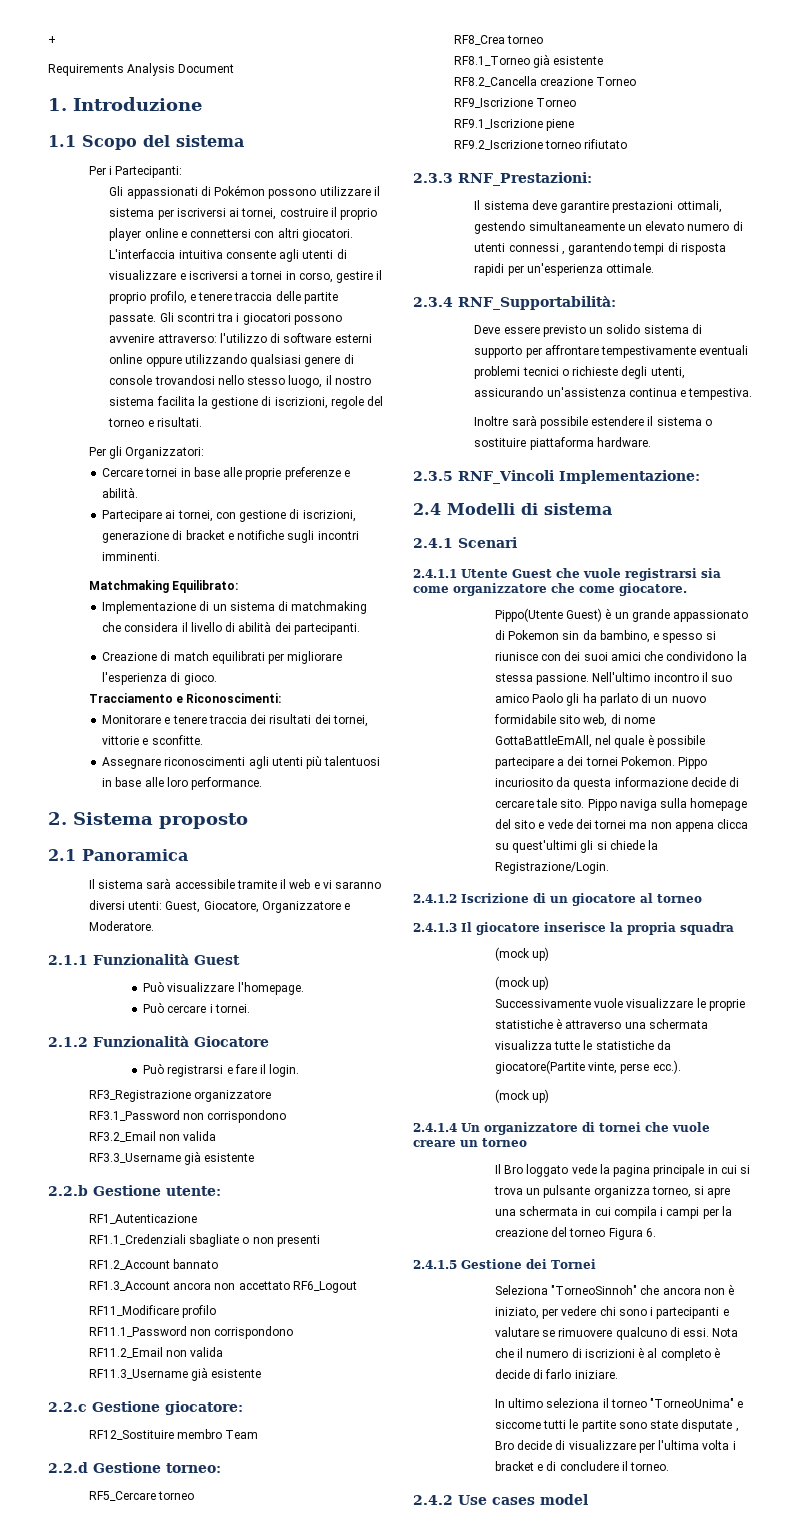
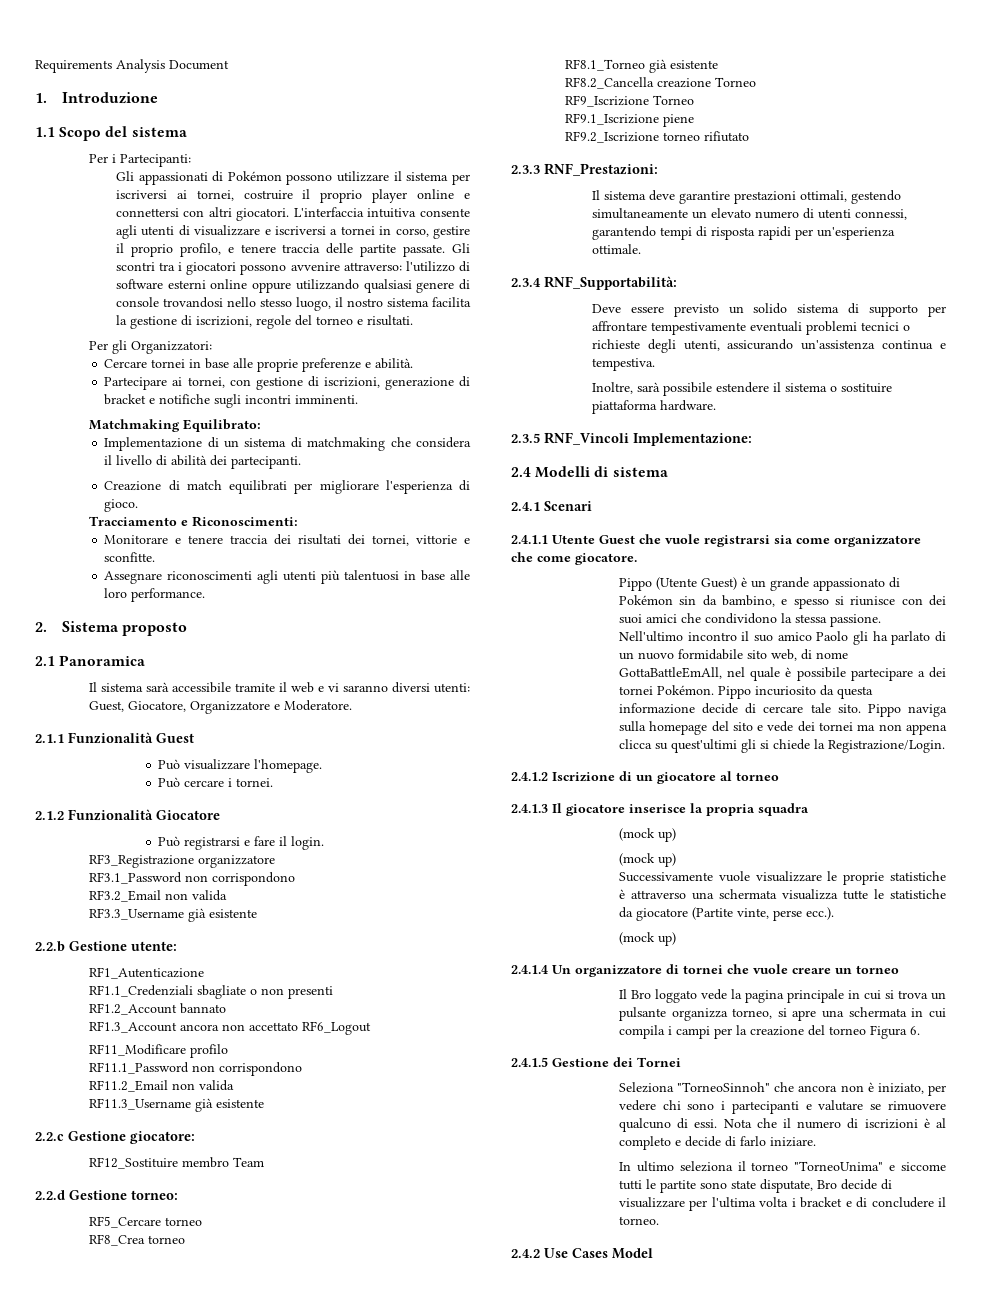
[48,36,56,44] + // -> (35, 66) none
[508,243,565,255] connessi , -> [854,209,907,220] connessi,
[474,416,509,426] Inoltre -> [591,382,633,394] Inoltre,
[494,608,563,622] Pippo(Utente -> [618,577,697,591] Pippo (Utente
[508,630,560,640] Pokemon -> [618,595,673,605] Pokémon
[620,756,675,766] Pokemon. -> [656,685,714,695] Pokémon.
[494,1060,585,1074] giocatore(Partite -> [635,907,733,921] giocatore (Partite
[713,1347,720,1358] è -> [674,1140,681,1146] e
[681,1419,739,1432] disputate , -> [759,1179,813,1193] disputate,
[492,1494,588,1505] cases model -> [572,1248,653,1259] Cases Model

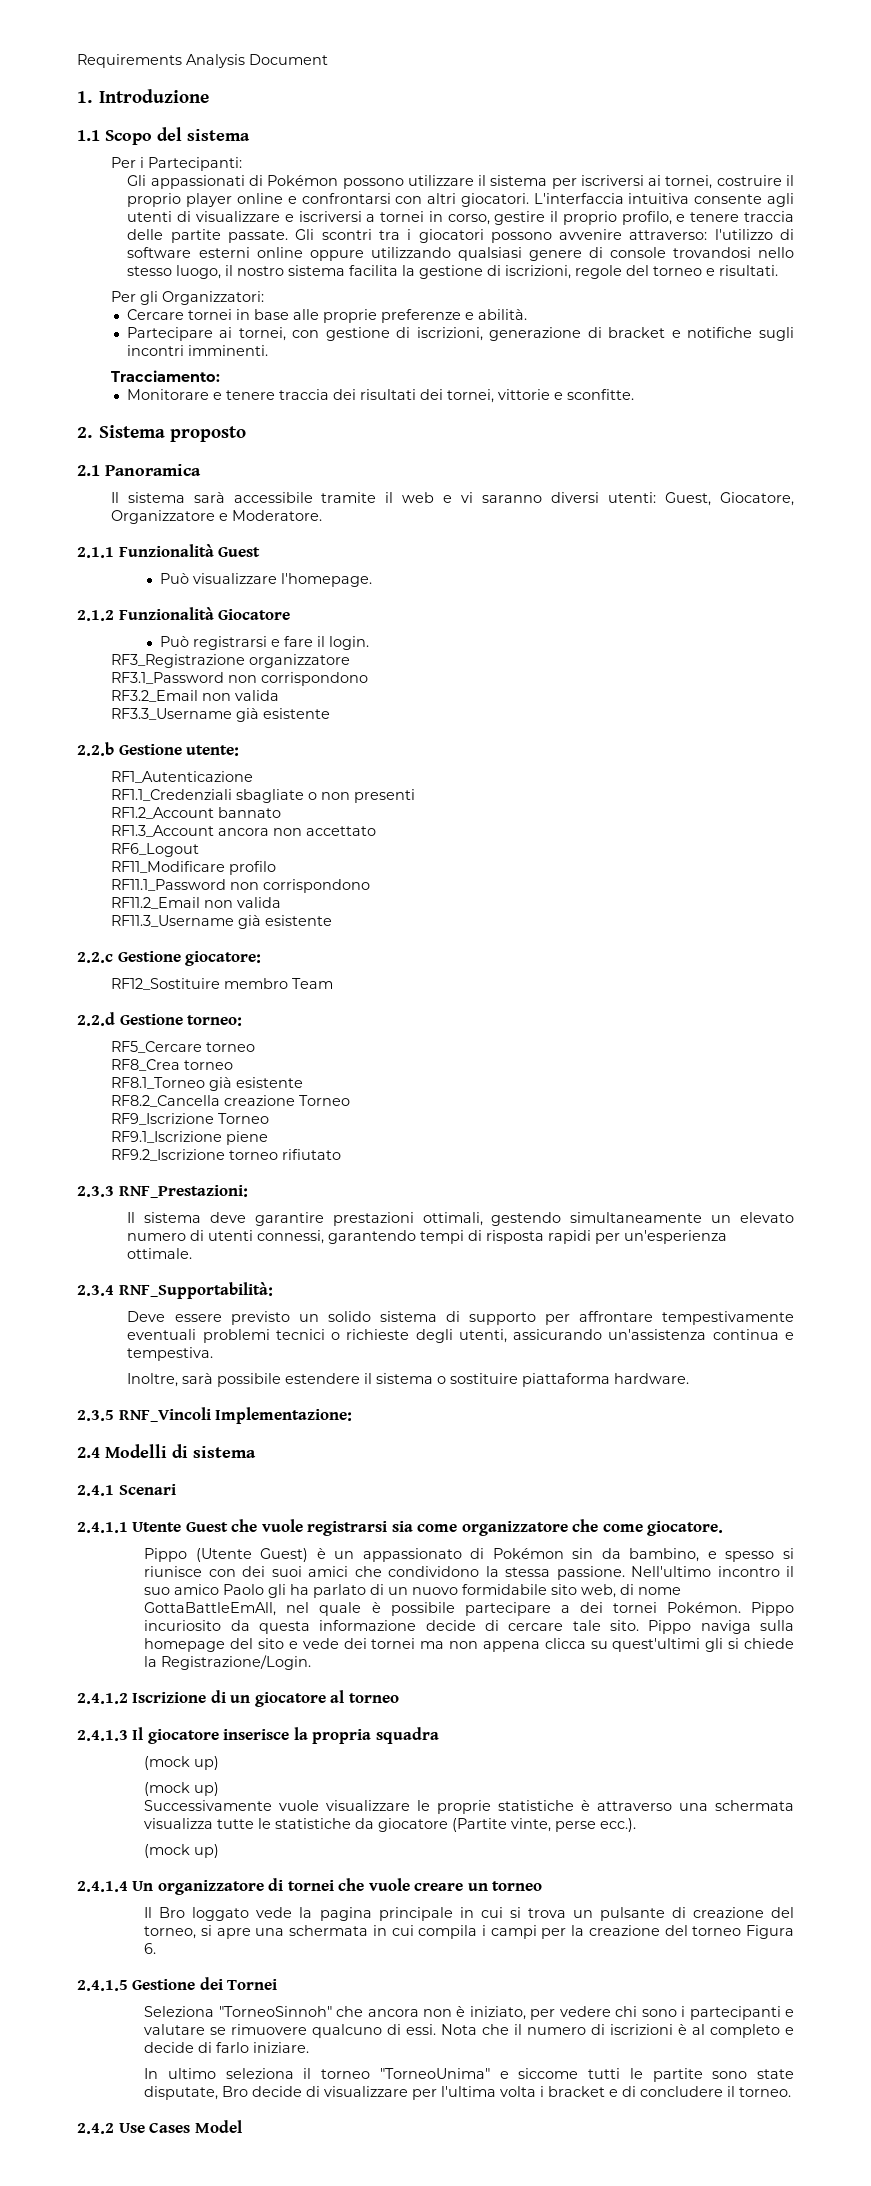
[115,208,179,217] connettersi -> [301,193,391,204] confrontarsi
[88,419,261,432] [104,437,471,451] [104,455,302,469] [104,480,470,494] [104,499,139,512] [88,516,298,527] Matchmaking Equilibrato: // Implementazione di un sistema di matchmaking che considera il livello di abilità dei partecipanti. // Creazione di match equilibrati per migliorare l'esperienza di gioco. // Tracciamento e Riconoscimenti: -> [110,370,220,382] Tracciamento:
[104,570,471,584] [104,588,206,602] // Assegnare riconoscimenti agli utenti più talentuosi in base alle loro performance. -> (634, 394) none
[158,777,274,788] // Può cercare i tornei. -> (373, 580) none
(298, 1026) none -> (376, 831) //
[769,577,809,591] grande -> (355, 1555) none
[671,1008,728,1021] organizza -> [671,1907,795,1918] di creazione del

